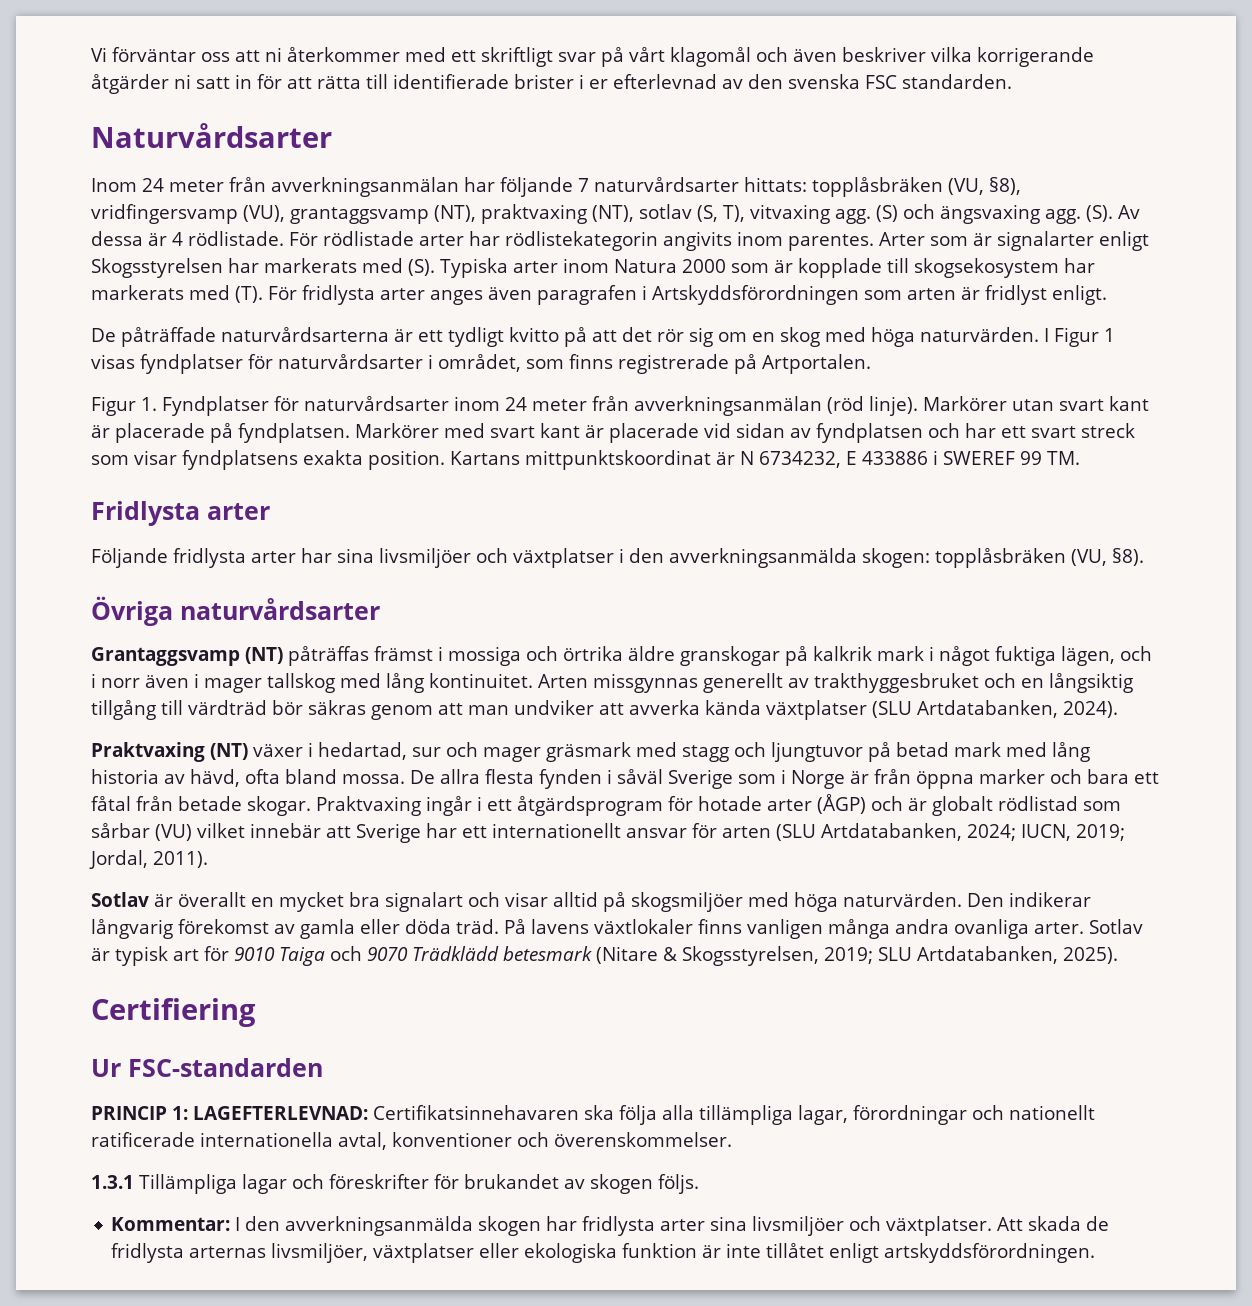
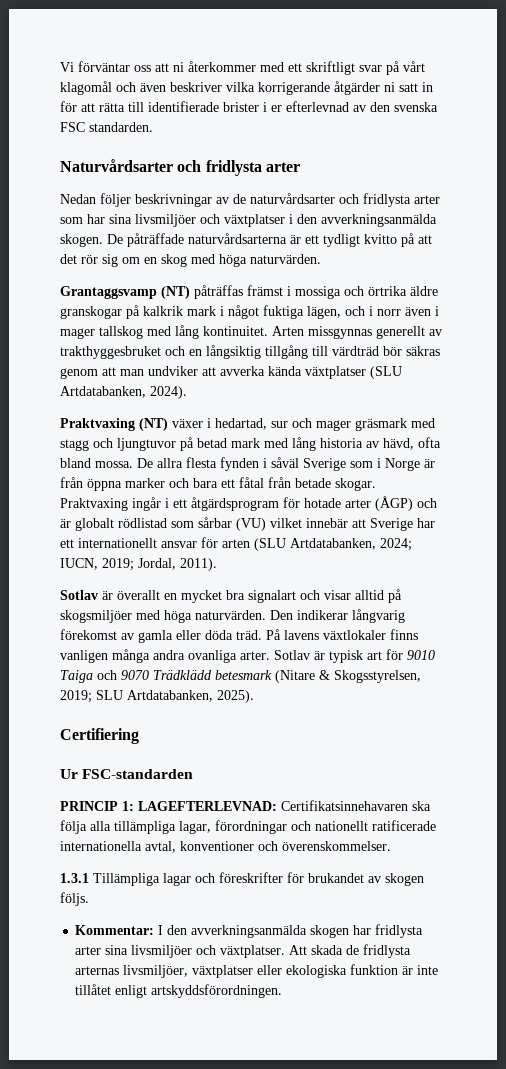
[91,177,1021,197] [91,204,1140,224] [91,231,1149,251] [91,258,1095,278] [91,285,1107,305] // Inom 24 meter från avverkningsanmälan har följande 7 naturvårdsarter hittats: topplåsbräken (VU, §8), vridfingersvamp (VU), grantaggsvamp (NT), praktvaxing (NT), sotlav (S, T), vitvaxing agg. (S) och ängsvaxing agg. (S). Av dessa är 4 rödlistade. För rödlistade arter har rödlistekategorin angivits inom parentes. Arter som är signalarter enligt Skogsstyrelsen har markerats med (S). Typiska arter inom Natura 2000 som är kopplade till skogsekosystem har markerats med (T). För fridlysta arter anges även paragrafen i Artskyddsförordningen som arten är fridlyst enligt. // -> [177,160,300,176] [60,193,440,207] [60,214,437,227] [60,234,103,247] och fridlysta arter // Nedan följer beskrivningar av de naturvårdsarter och fridlysta arter som har sina livsmiljöer och växtplatser i den avverkningsanmälda skogen.
[1044,327,1115,347] [91,354,871,374] [91,396,1149,416] [91,423,1135,443] [91,450,1080,470] [91,501,270,526] [91,548,1144,568] [91,596,380,626] I Figur 1 visas fyndplatser för naturvårdsarter i området, som finns registrerade på Artportalen. // Figur 1. Fyndplatser för naturvårdsarter inom 24 meter från avverkningsanmälan (röd linje). Markörer utan svart kant är placerade på fyndplatsen. Markörer med svart kant är placerade vid sidan av fyndplatsen och har ett svart streck som visar fyndplatsens exakta position. Kartans mittpunktskoordinat är N 6734232, E 433886 i SWEREF 99 TM. // Fridlysta arter // Följande fridlysta arter har sina livsmiljöer och växtplatser i den avverkningsanmälda skogen: topplåsbräken (VU, §8). // Övriga naturvårdsarter -> (321, 259) none

